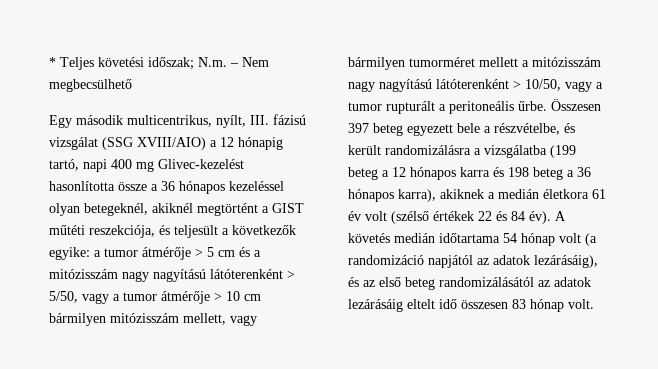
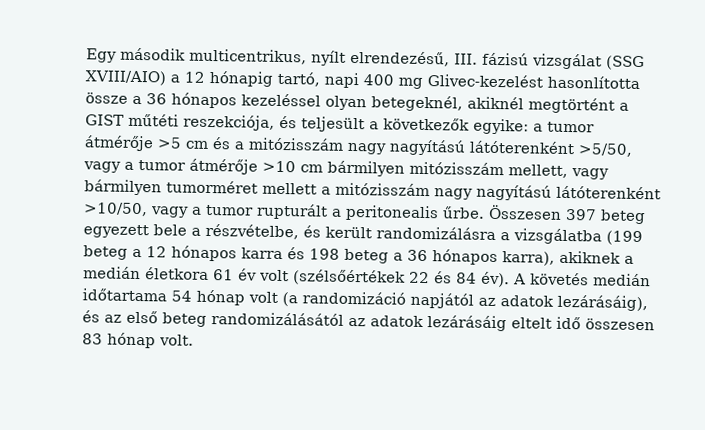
[49,57,269,70] [49,79,132,92] * Teljes követési időszak; N.m. – Nem megbecsülhető // -> (86, 55) none
[216,115,246,128] nyílt, -> [311,50,450,67] nyílt elrendezésű,
[195,247,214,257] > 5 -> [157,137,182,149] >5
[287,270,295,279] [49,291,78,303] > 5/50, -> [578,143,633,157] >5/50,
[214,291,240,301] > 10 -> [262,160,296,173] >10
[513,79,561,91] > 10/50, -> [83,202,148,217] >10/50,
[449,101,514,114] peritoneális -> [345,204,439,222] peritonealis
[391,211,474,224] (szélső értékek -> [293,269,406,286] (szélsőértékek

